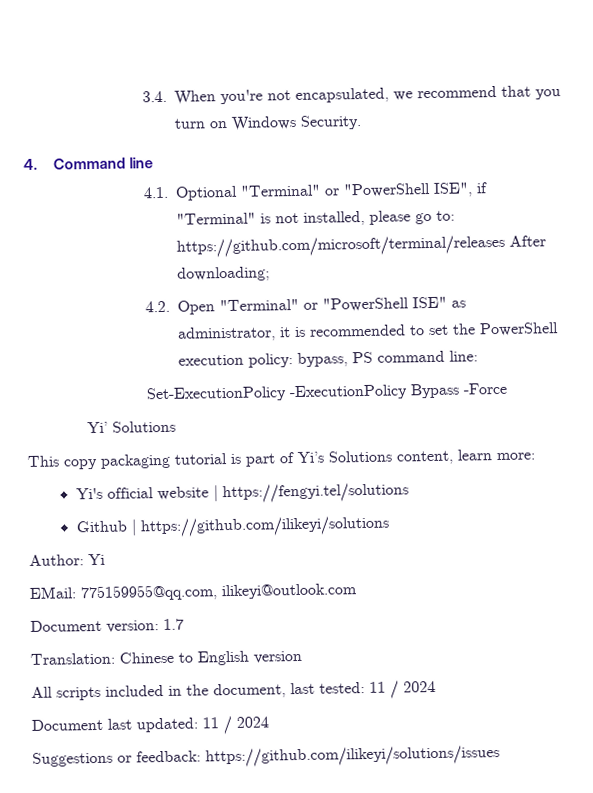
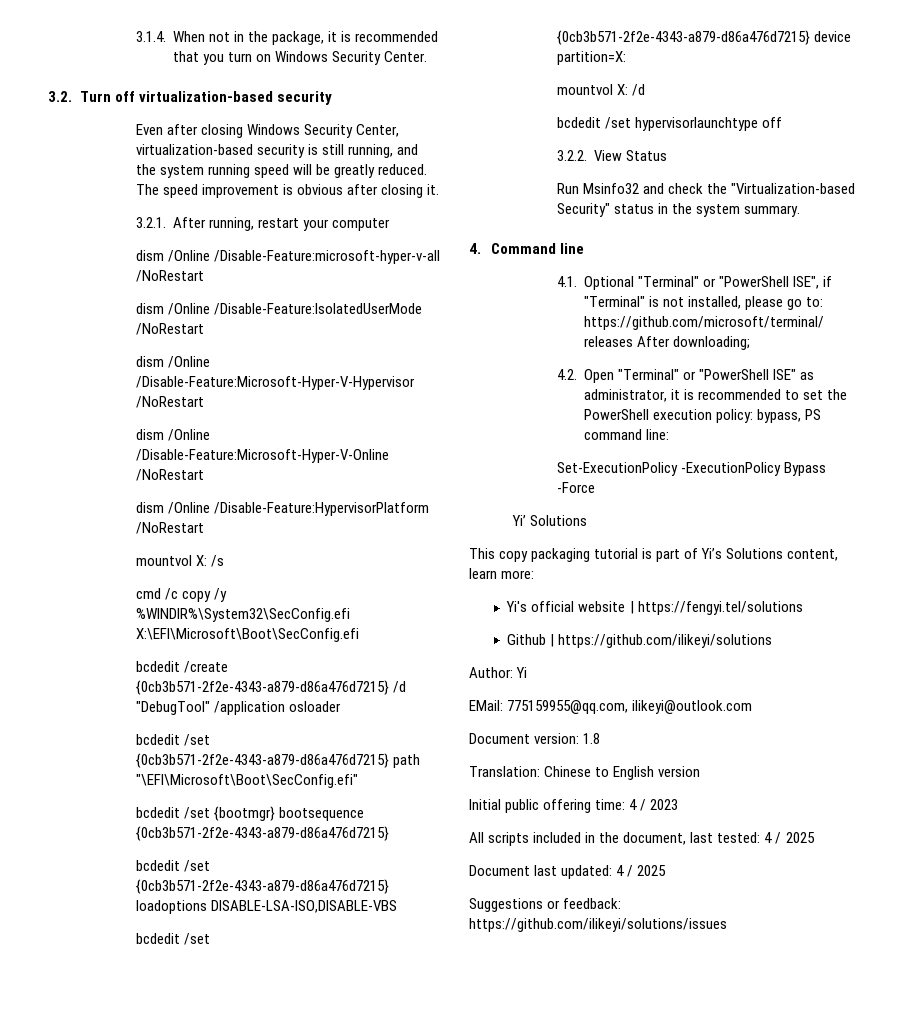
[141,86,497,105] 3.4. When you're not encapsulated, we recommend -> [135,31,439,45] 3.1.4. When not in the package, it is recommended
[299,115,362,130] Security. -> [332,51,428,65] [48,91,332,105] [135,124,399,138] [135,144,418,158] [135,164,427,178] [135,184,439,198] [135,217,391,231] [135,250,440,264] [135,270,204,282] [135,303,422,315] [135,323,204,335] [135,356,210,368] [135,376,415,390] [135,396,204,408] [135,429,210,441] [135,449,389,463] [135,469,204,481] [135,502,429,516] [135,522,204,534] [135,555,224,567] [135,588,227,602] [135,608,350,622] [135,628,359,642] [135,661,228,673] [135,680,406,695] [135,701,341,715] [135,734,210,746] [135,753,420,768] [135,774,358,788] [135,806,364,821] [135,826,389,841] [135,860,210,872] [135,879,389,894] [135,900,397,914] [135,933,210,945] [556,30,851,45] [556,51,626,65] [556,84,645,96] [556,117,782,131] [556,150,668,161] [556,183,855,194] [556,203,800,217] Security Center. // 3.2. Turn off virtualization-based security // Even after closing Windows Security Center, virtualization-based security is still running, and the system running speed will be greatly reduced. The speed improvement is obvious after closing it. // 3.2.1. After running, restart your computer // dism /Online /Disable-Feature:microsoft-hyper-v-all /NoRestart // dism /Online /Disable-Feature:IsolatedUserMode /NoRestart // dism /Online /Disable-Feature:Microsoft-Hyper-V-Hypervisor /NoRestart // dism /Online /Disable-Feature:Microsoft-Hyper-V-Online /NoRestart // dism /Online /Disable-Feature:HypervisorPlatform /NoRestart // mountvol X: /s // cmd /c copy /y %WINDIR%\System32\SecConfig.efi X:\EFI\Microsoft\Boot\SecConfig.efi // bcdedit /create {0cb3b571-2f2e-4343-a879-d86a476d7215} /d "DebugTool" /application osloader // bcdedit /set {0cb3b571-2f2e-4343-a879-d86a476d7215} path "\EFI\Microsoft\Boot\SecConfig.efi" // bcdedit /set {bootmgr} bootsequence {0cb3b571-2f2e-4343-a879-d86a476d7215} // bcdedit /set {0cb3b571-2f2e-4343-a879-d86a476d7215} loadoptions DISABLE-LSA-ISO,DISABLE-VBS // bcdedit /set {0cb3b571-2f2e-4343-a879-d86a476d7215} device partition=X: // mountvol X: /d // bcdedit /set hypervisorlaunchtype off // 3.2.2. View Status // Run Msinfo32 and check the "Virtualization-based Security" status in the system summary.
[163,618,184,630] 1.7 -> [583,733,601,744] 1.8
(302, 657) none -> [469,799,679,813] // Initial public offering time: 4 / 2023
[369,680,436,699] 11 / 2024 -> [764,832,815,844] 4 / 2025
[202,715,269,735] 11 / 2024 -> [616,865,667,877] 4 / 2025

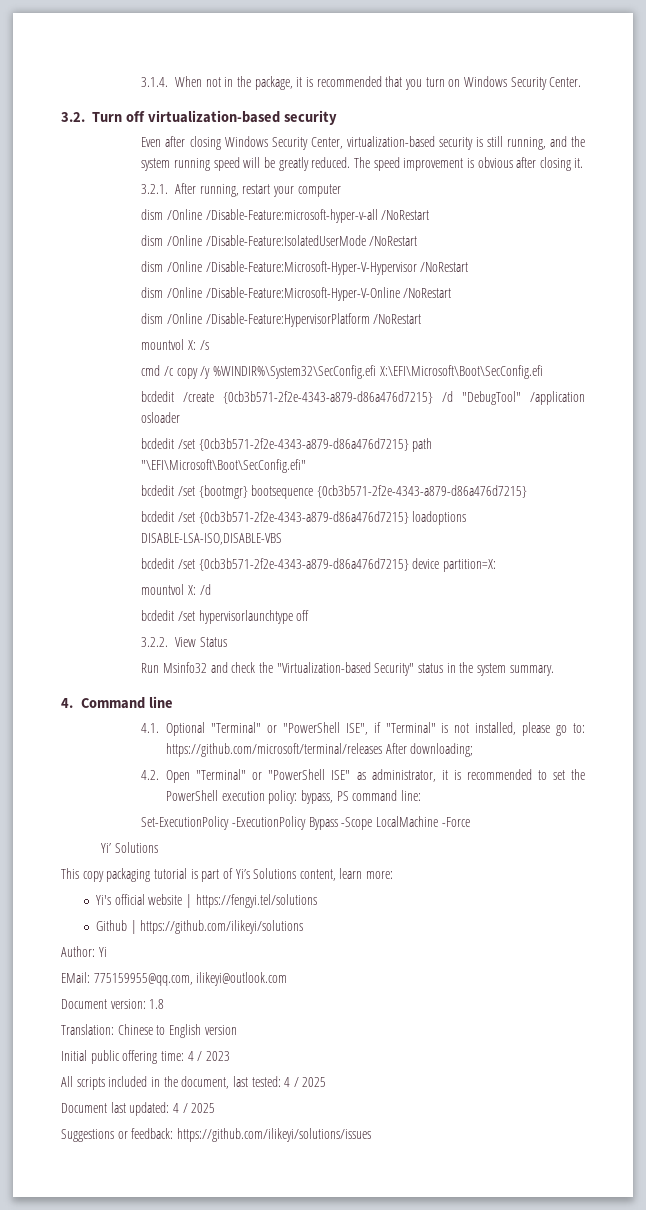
(826, 469) none -> [341,816,439,830] -Scope LocalMachine

